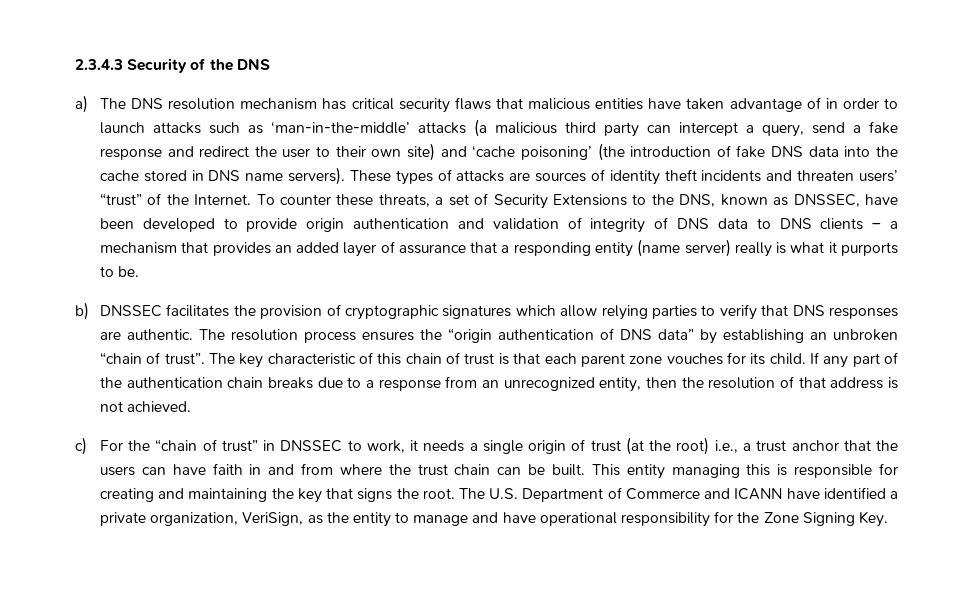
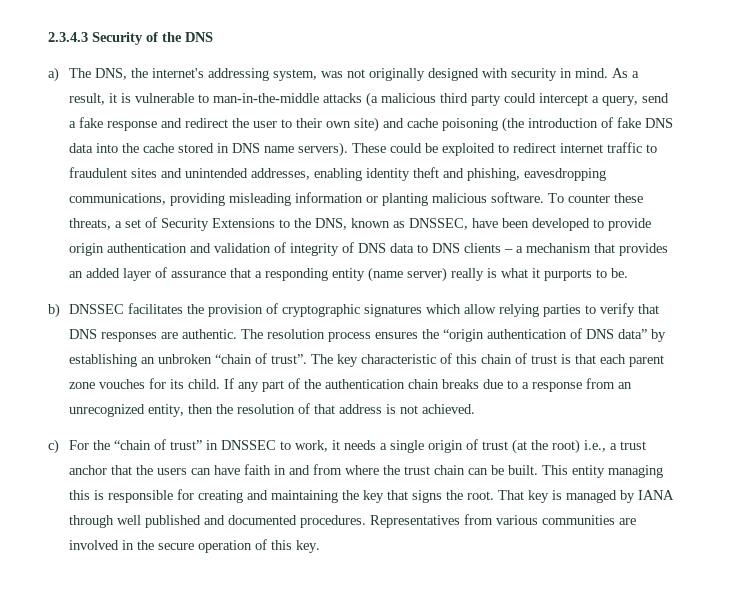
[131,97,899,113] [99,121,410,134] DNS resolution mechanism has critical security flaws that malicious entities have taken advantage of in order to launch attacks such as ‘man-in-the-middle’ -> [95,68,640,81] [69,93,320,105] DNS, the internet's addressing system, was not originally designed with security in mind. As a result, it is vulnerable to man-in-the-middle
[646,125,671,133] can -> [504,93,537,103] could
[472,145,592,160] ‘cache poisoning’ -> [407,118,499,131] cache poisoning
[395,169,898,185] [99,193,252,206] types of attacks are sources of identity theft incidents and threaten users’ “trust” of the Internet. -> [390,142,658,156] [69,167,607,181] [69,192,545,206] could be exploited to redirect internet traffic to fraudulent sites and unintended addresses, enabling identity theft and phishing, eavesdropping communications, providing misleading information or planting malicious software.
[458,487,898,502] [99,511,888,527] The U.S. Department of Commerce and ICANN have identified a private organization, VeriSign, as the entity to manage and have operational responsibility for the Zone Signing Key. -> [498,490,675,503] [69,514,637,528] [69,539,321,553] That key is managed by IANA through well published and documented procedures. Representatives from various communities are involved in the secure operation of this key.

